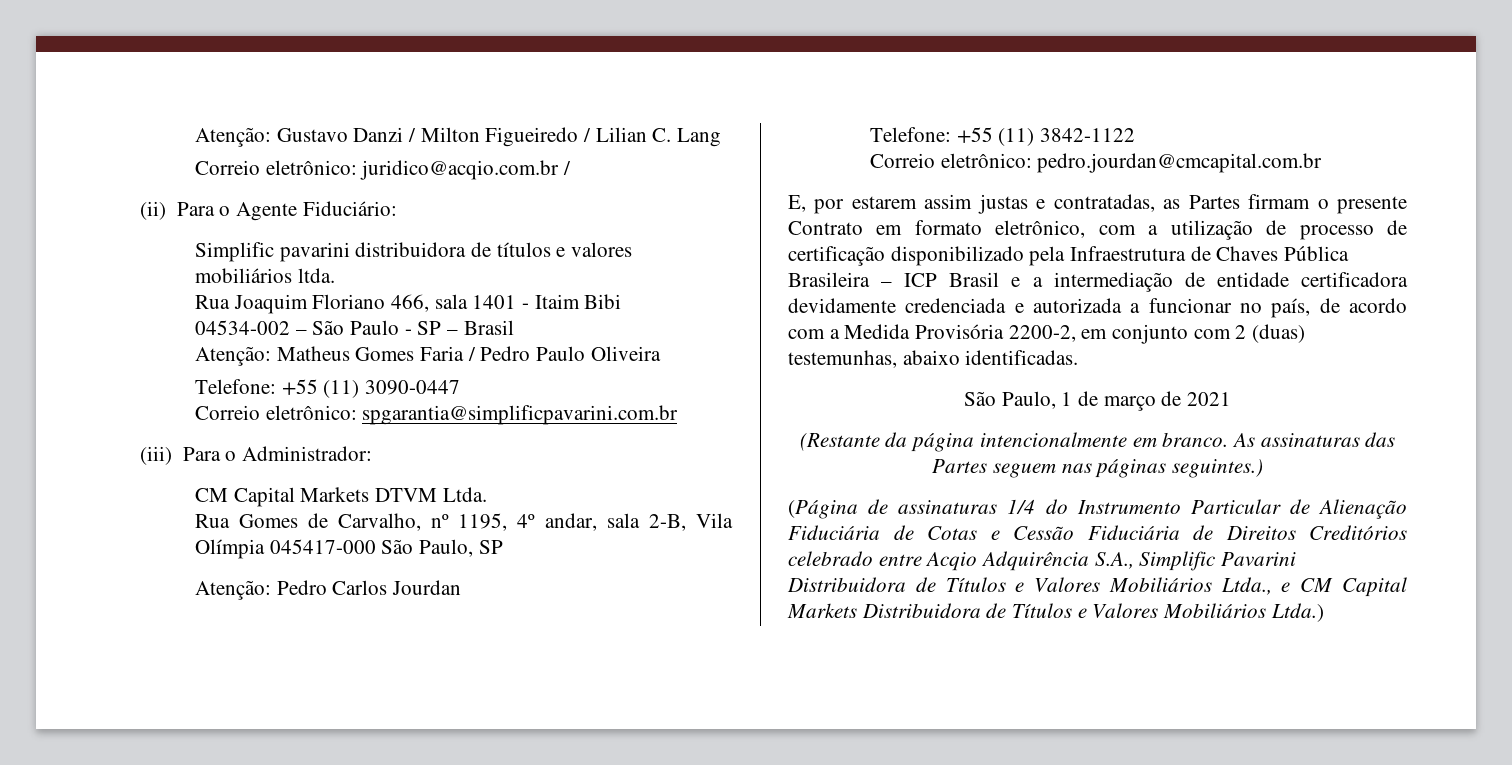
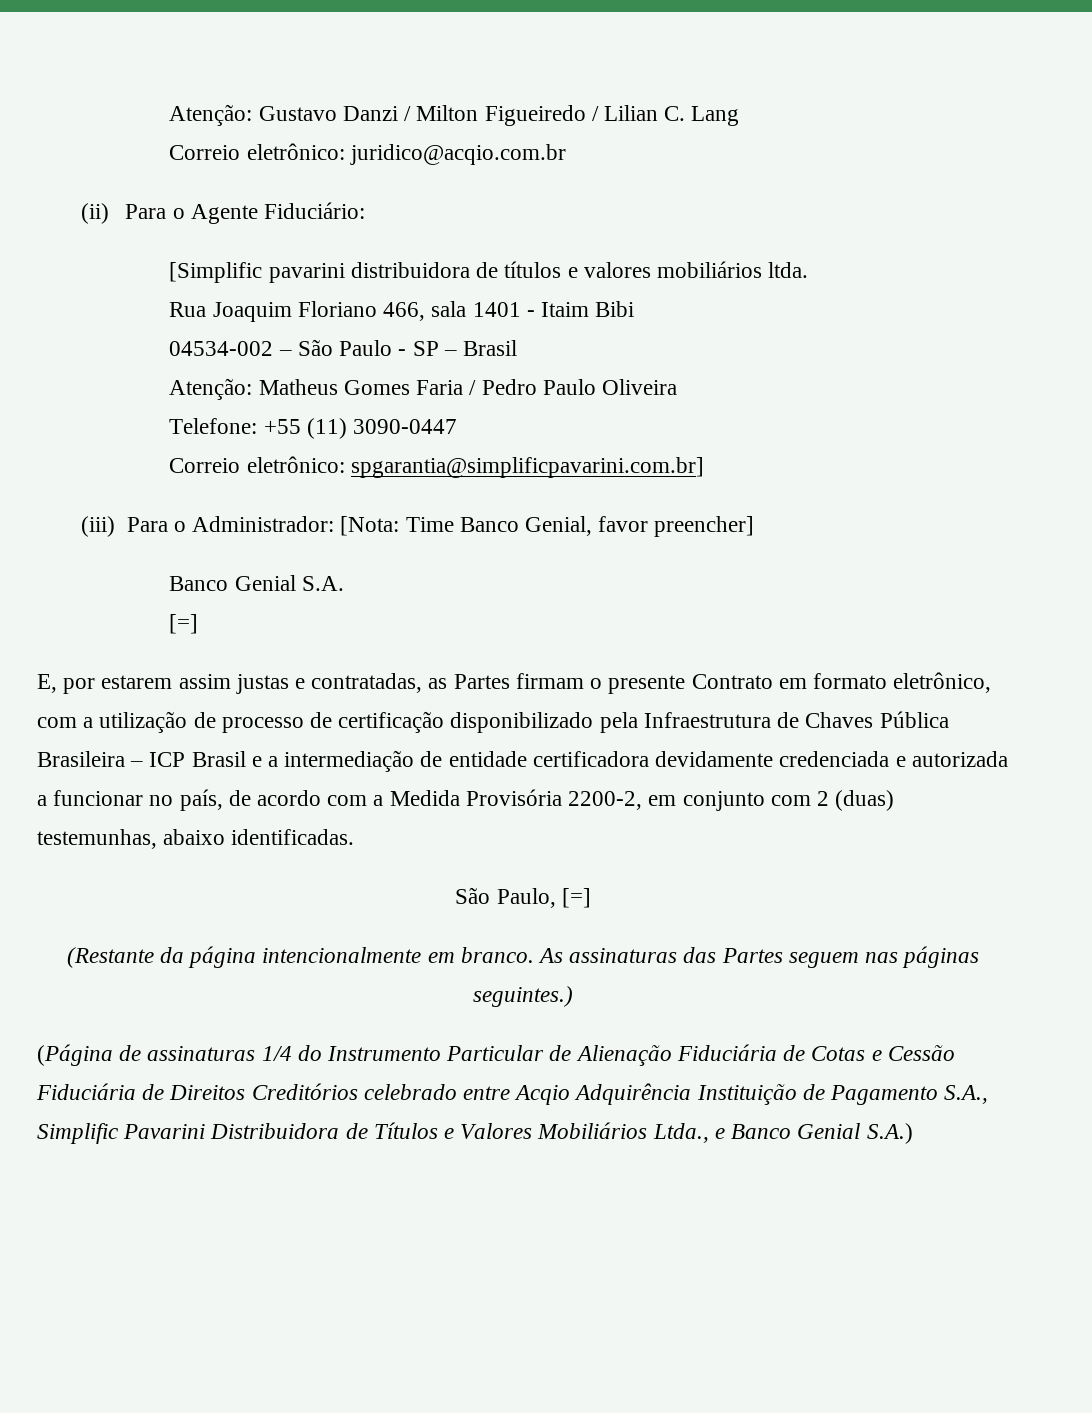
[562,161,571,175] / -> (566, 154) none
[194,242,274,262] Simplific -> [169,262,263,283] [Simplific
[362,405,679,425] spgarantia@simplificpavarini.com.br -> [350,457,704,478] spgarantia@simplificpavarini.com.br]
[194,487,487,507] [194,513,734,531] [194,539,503,559] [194,580,461,600] [869,127,1135,146] [869,153,1323,173] // CM Capital Markets DTVM Ltda. // Rua Gomes de Carvalho, nº 1195, 4º andar, sala 2-B, Vila Olímpia 045417-000 São Paulo, SP // Atenção: Pedro Carlos Jourdan // Telefone: +55 (11) 3842-1122 // Correio eletrônico: pedro.jourdan@cmcapital.com.br -> [340,516,755,537] [169,575,344,591] [169,614,199,634] [Nota: Time Banco Genial, favor preencher] // Banco Genial S.A. // [=]
[1061,391,1232,411] 1 de março de 2021 -> [561,888,591,908] [=]
(1090, 561) none -> [696,1084,939,1105] Instituição de Pagamento
[1300,577,1407,597] [787,603,1324,622] CM Capital Markets Distribuidora de Títulos e Valores Mobiliários Ltda.) -> [731,1123,913,1144] Banco Genial S.A.)

